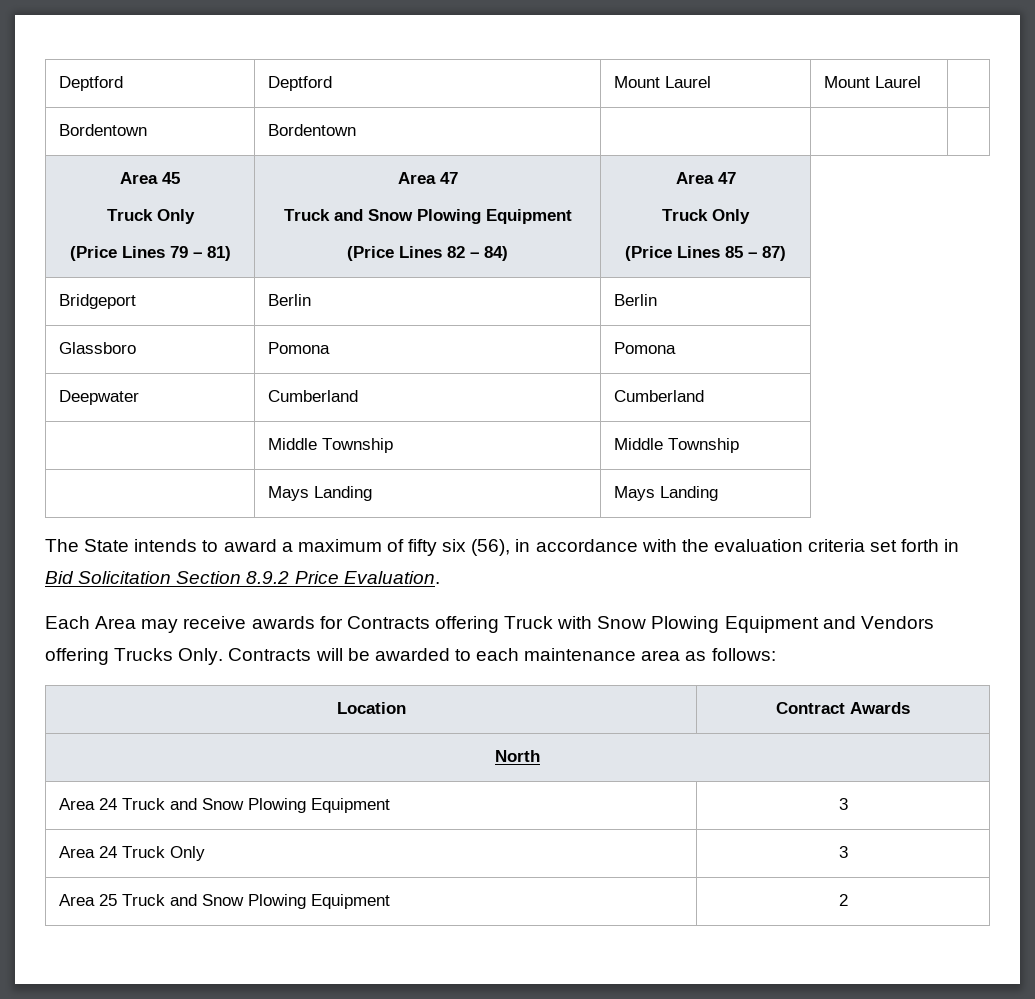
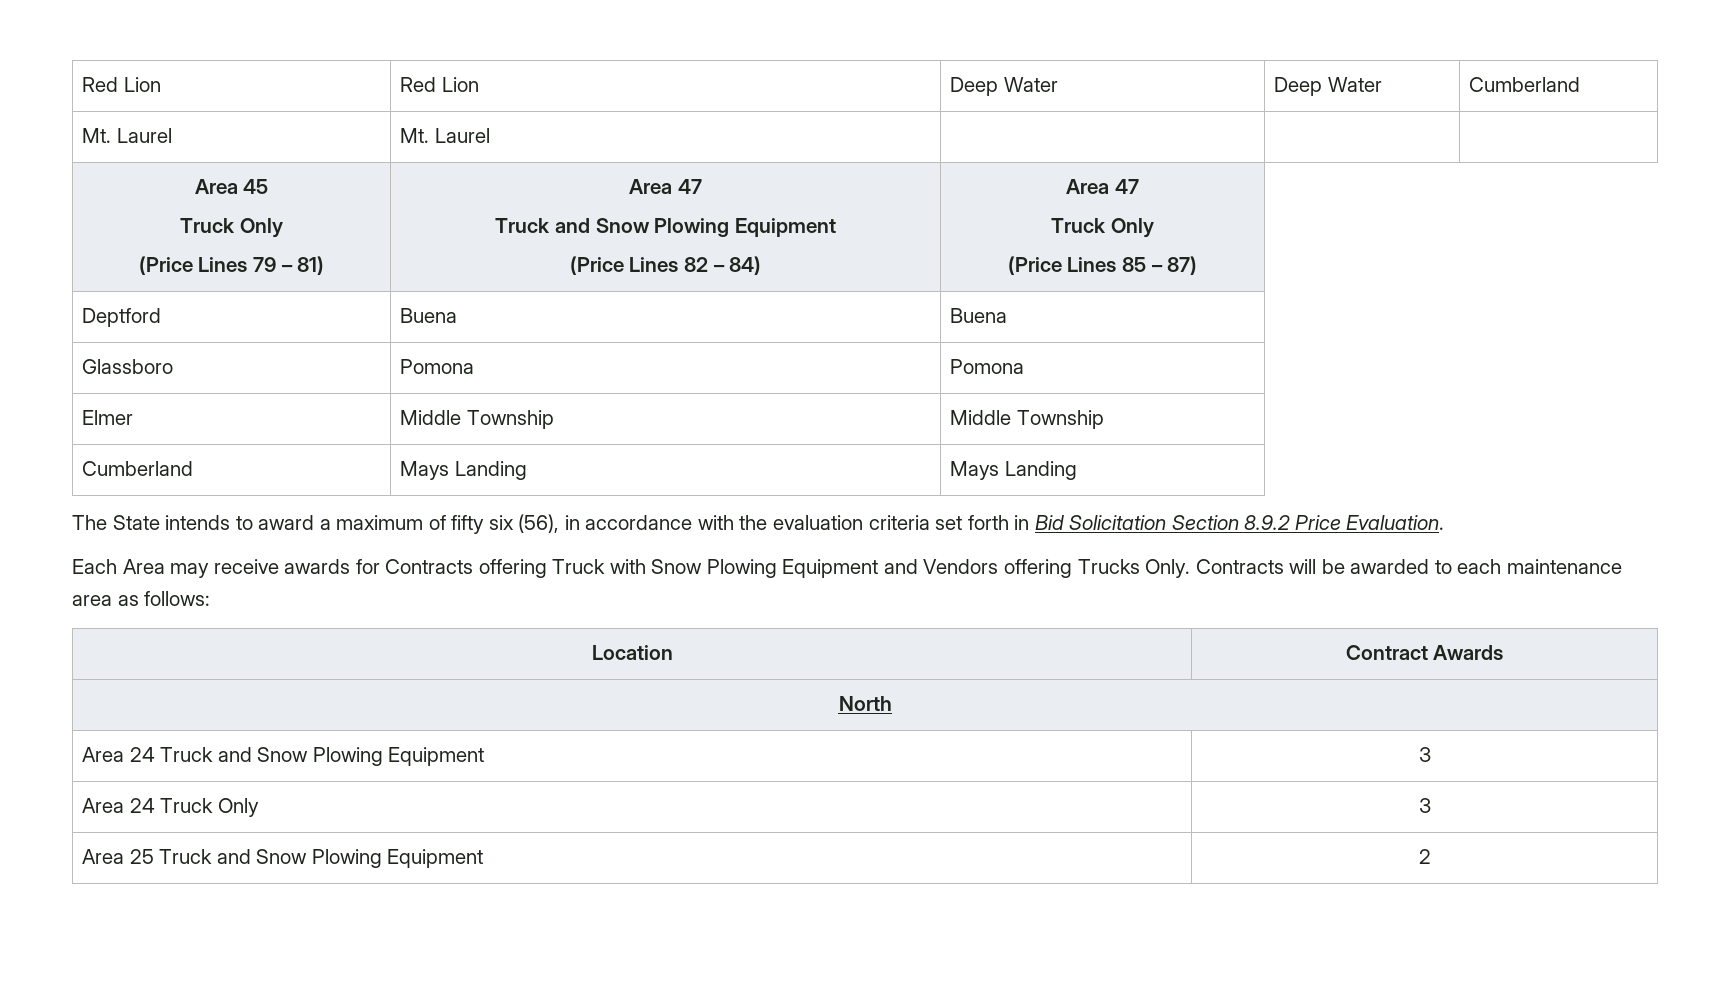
[59,76,124,91] [268,76,333,91] [614,76,712,88] [824,76,922,88] [59,124,148,136] [268,124,357,136] Deptford | Deptford | Mount Laurel | Mount Laurel | // Bordentown | Bordentown | -> [82,77,161,92] [400,77,479,92] [950,77,1058,96] [1274,77,1382,96] [1469,77,1581,92] [82,128,172,143] [400,128,490,143] Red Lion | Red Lion | Deep Water | Deep Water | Cumberland // Mt. Laurel | Mt. Laurel |
[59,294,137,309] [268,294,312,306] [614,294,658,306] Bridgeport | Berlin | Berlin -> [82,308,162,327] [400,308,458,323] [950,308,1008,323] Deptford | Buena | Buena
[59,390,140,405] [268,390,359,402] [614,390,705,402] Deepwater | Cumberland | Cumberland // -> [82,410,134,425] Elmer
(740, 445) none -> [82,461,194,476] Cumberland

